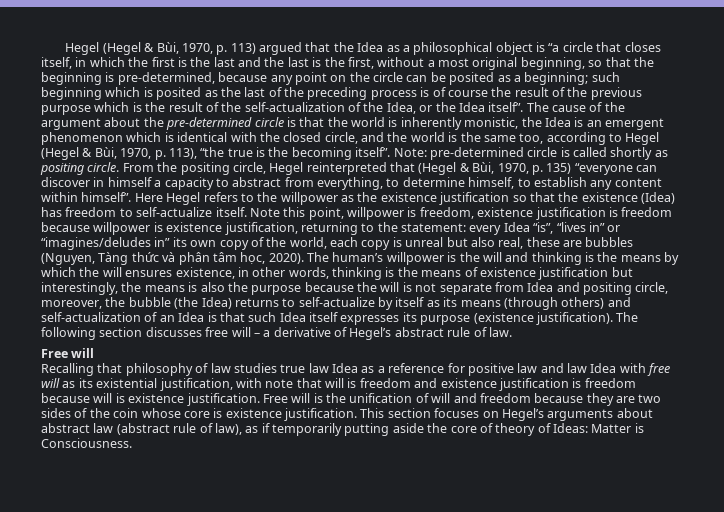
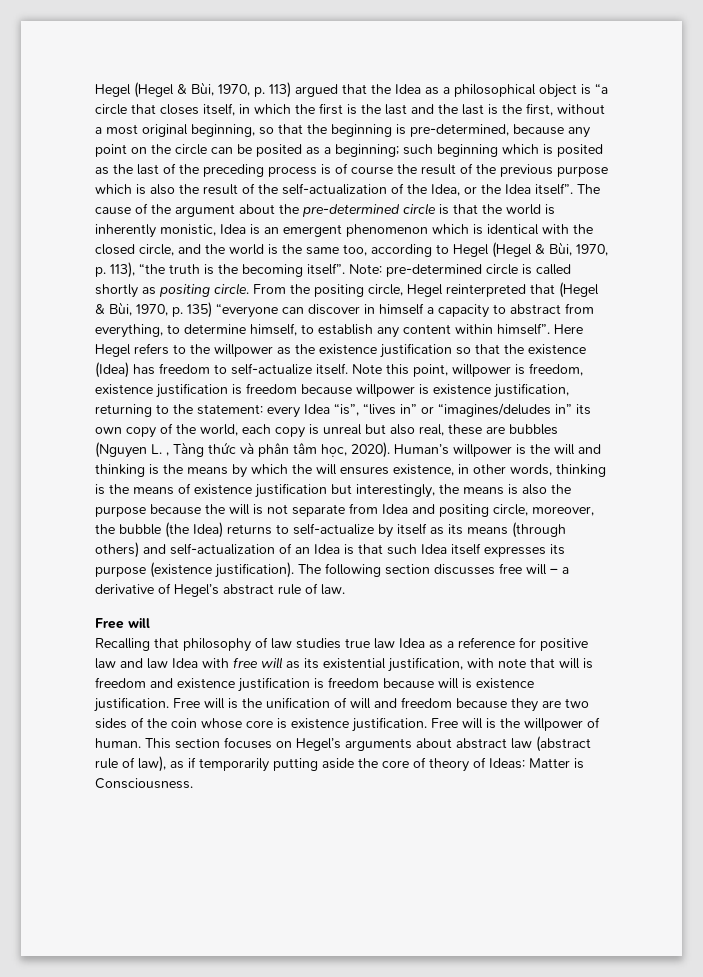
(142, 107) none -> [150,184,175,195] also
[521,117,542,127] the -> (216, 230) none
[227,148,253,157] true -> [169,264,200,274] truth
[41,253,95,265] (Nguyen, -> [95,442,169,458] (Nguyen L. ,
[307,252,384,262] The human’s -> [394,444,449,455] Human’s
(357, 414) none -> [431,717,600,731] [95,738,141,748] Free will is the willpower of human.

